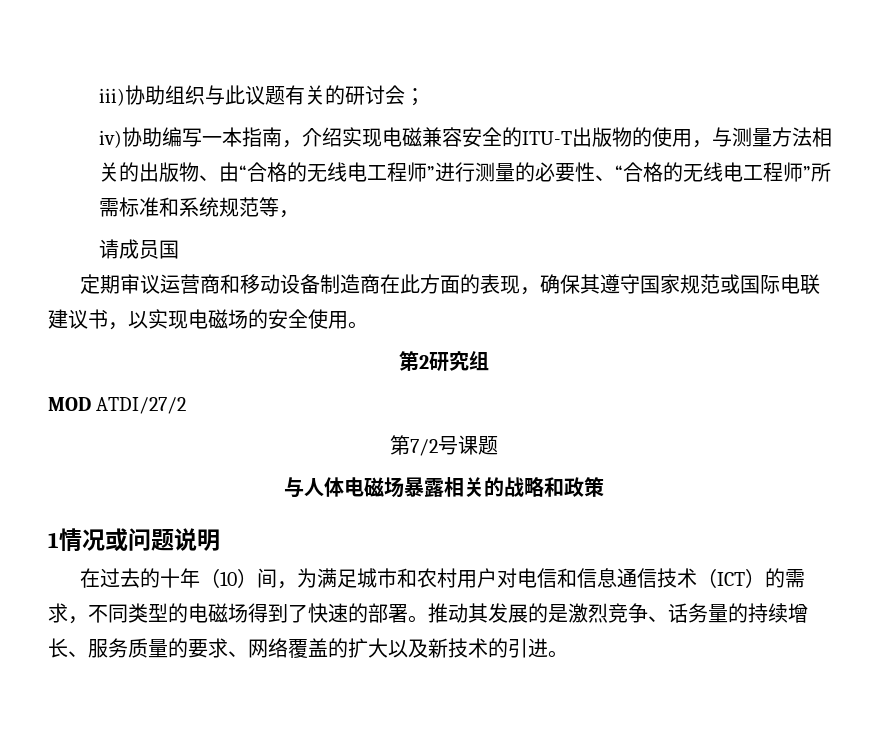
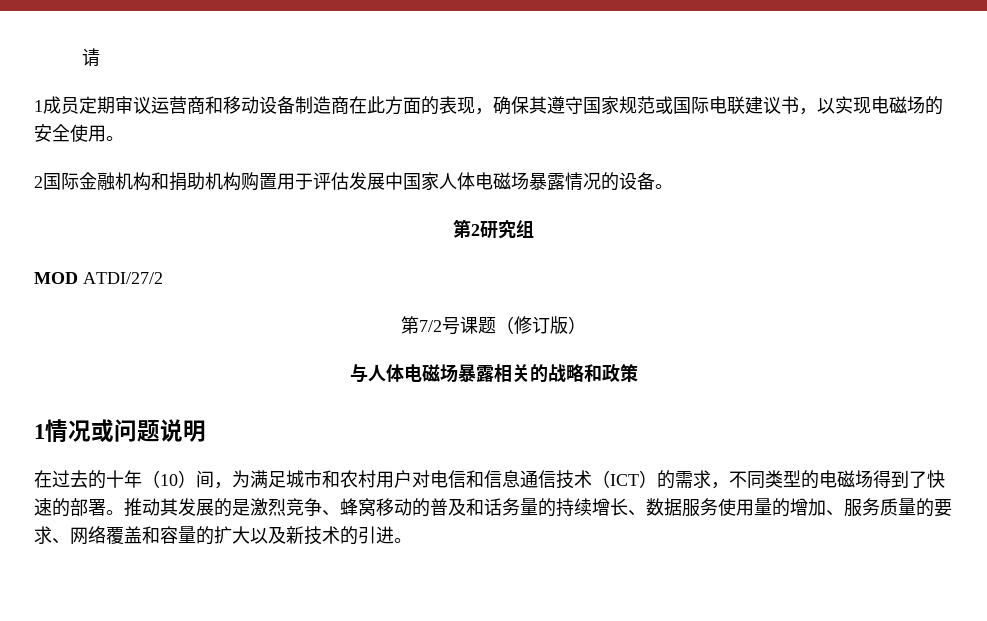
[98,85,425,106] [98,127,832,148] [98,162,831,182] [98,197,299,218] [98,239,179,259] iii)协助组织与此议题有关的研讨会； // iv)协助编写一本指南，介绍实现电磁兼容安全的ITU-T出版物的使用，与测量方法相关的出版物、由“合格的无线电工程师”进行测量的必要性、“合格的无线电工程师”所需标准和系统规范等， // 请成员国 // -> [81,48,100,67] [34,96,79,114] 请 // 1成员
(368, 325) none -> [34,172,673,191] // 2国际金融机构和捐助机构购置用于评估发展中国家人体电磁场暴露情况的设备。
(498, 445) none -> [496,316,586,334] （修订版）
(668, 619) none -> [340,498,484,517] 蜂窝移动的普及和
(88, 654) none -> [646,498,844,517] 数据服务使用量的增加、
(328, 647) none -> [142,526,196,544] 和容量

